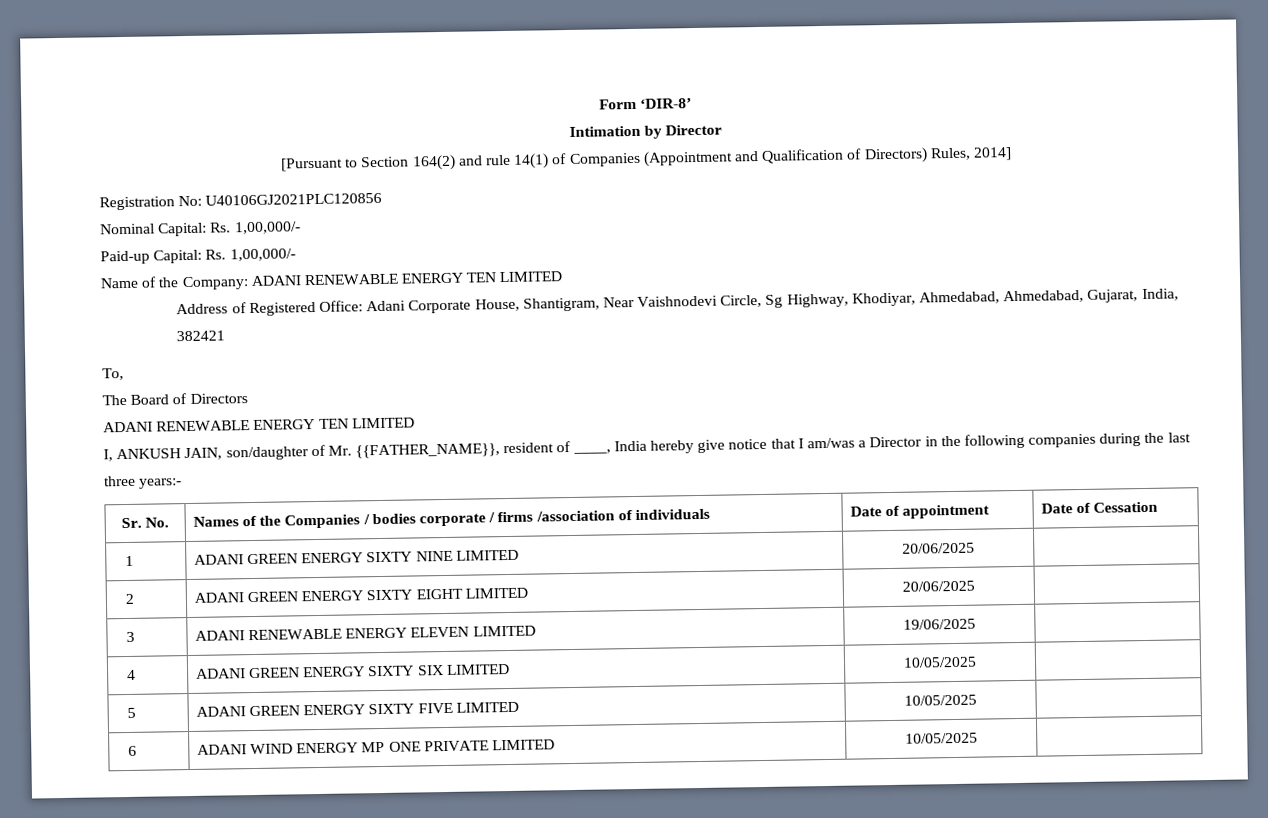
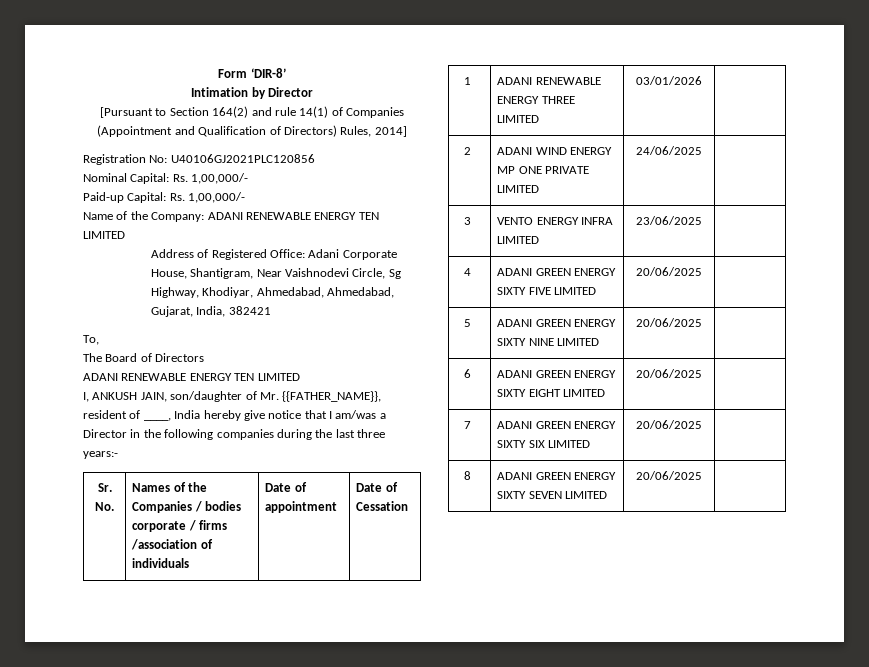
(135, 561) none -> [497,77,601,85] [497,96,575,104] [497,115,540,123] [636,76,702,85] [463,147,471,155] [497,147,613,155] [497,166,590,174] [497,185,540,193] [636,146,702,155] [463,217,471,225] [497,217,614,225] [497,236,540,244] [636,216,702,225] [463,268,471,276] [497,268,617,276] [497,287,597,295] [636,267,702,276] [463,319,471,327] | ADANI RENEWABLE ENERGY THREE LIMITED | 03/01/2026 | // 2 | ADANI WIND ENERGY MP ONE PRIVATE LIMITED | 24/06/2025 | // 3 | VENTO ENERGY INFRA LIMITED | 23/06/2025 | // 4 | ADANI GREEN ENERGY SIXTY FIVE LIMITED | 20/06/2025 | // 5
[125,593,135,605] 2 -> [463,369,471,378] 6
[126,631,136,642] [194,625,536,641] [903,618,976,630] [127,669,137,680] 3 | ADANI RENEWABLE ENERGY ELEVEN LIMITED | 19/06/2025 | // 4 -> [463,421,471,429] 7
[903,656,977,668] [127,707,137,718] [195,701,519,717] [904,694,977,706] [128,745,138,756] [196,739,556,755] [905,732,978,744] 10/05/2025 | // 5 | ADANI GREEN ENERGY SIXTY FIVE LIMITED | 10/05/2025 | // 6 | ADANI WIND ENERGY MP ONE PRIVATE LIMITED | 10/05/2025 -> [636,420,702,429] [463,471,471,480] [497,472,617,480] [497,491,608,499] [636,471,702,480] 20/06/2025 | // 8 | ADANI GREEN ENERGY SIXTY SEVEN LIMITED | 20/06/2025

